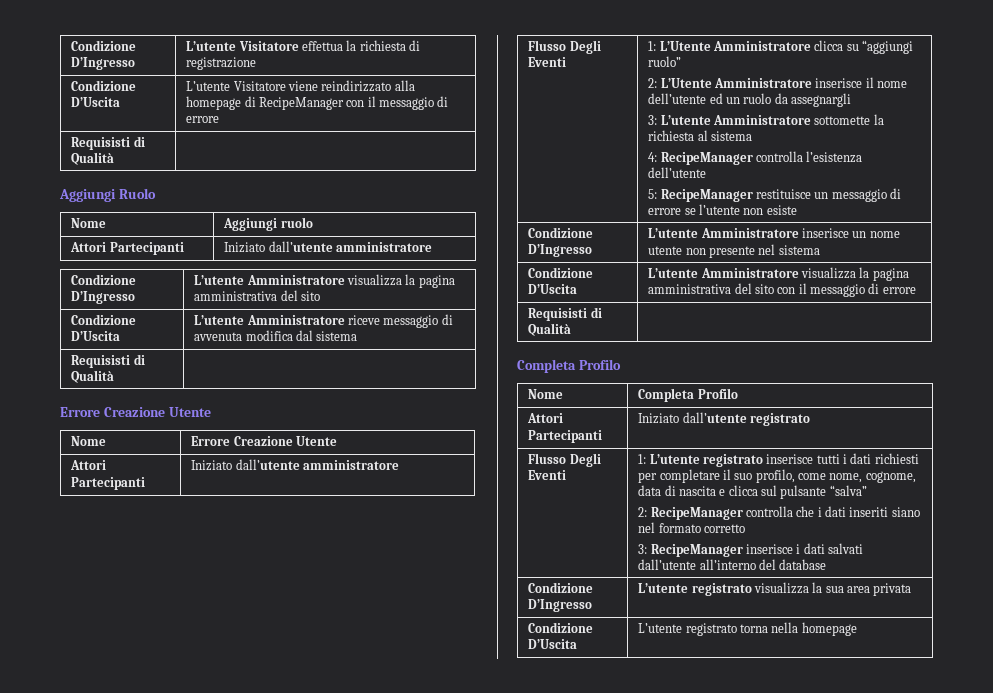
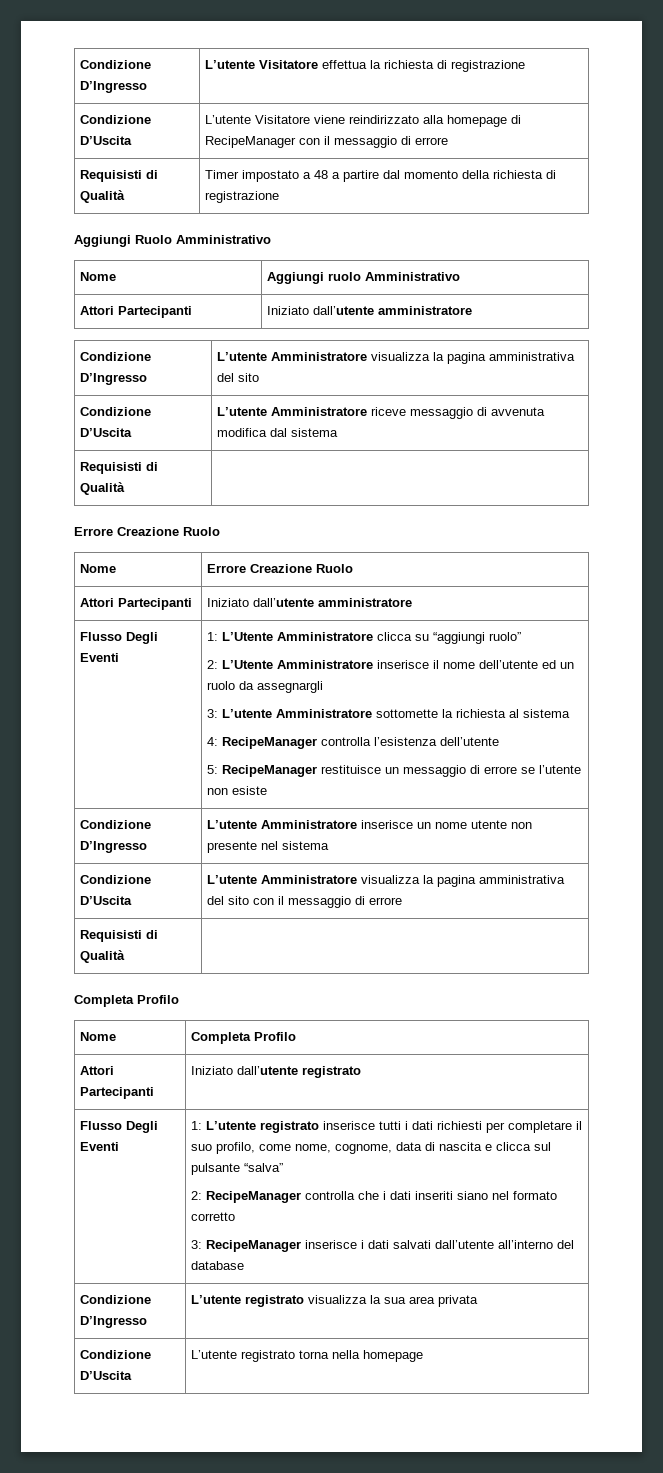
(115, 158) none -> [205,170,557,182] [205,191,280,203] Timer impostato a 48 a partire dal momento della richiesta di registrazione
(156, 193) none -> [176,235,271,244] Amministrativo
(313, 222) none -> [365,272,461,281] Amministrativo
[168,407,211,417] Utente -> [183,527,220,536] Ruolo
[295,436,337,446] Utente -> [316,564,354,573] Ruolo

